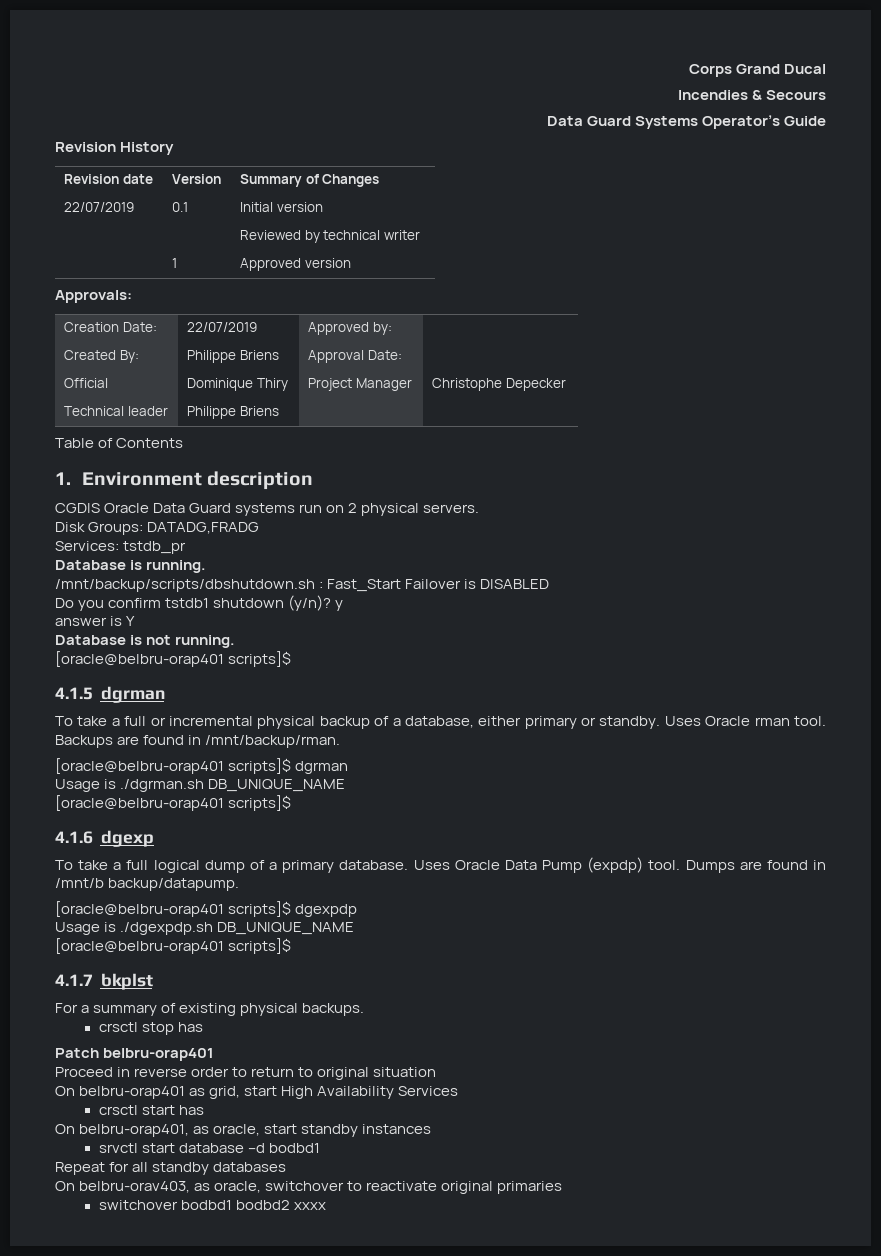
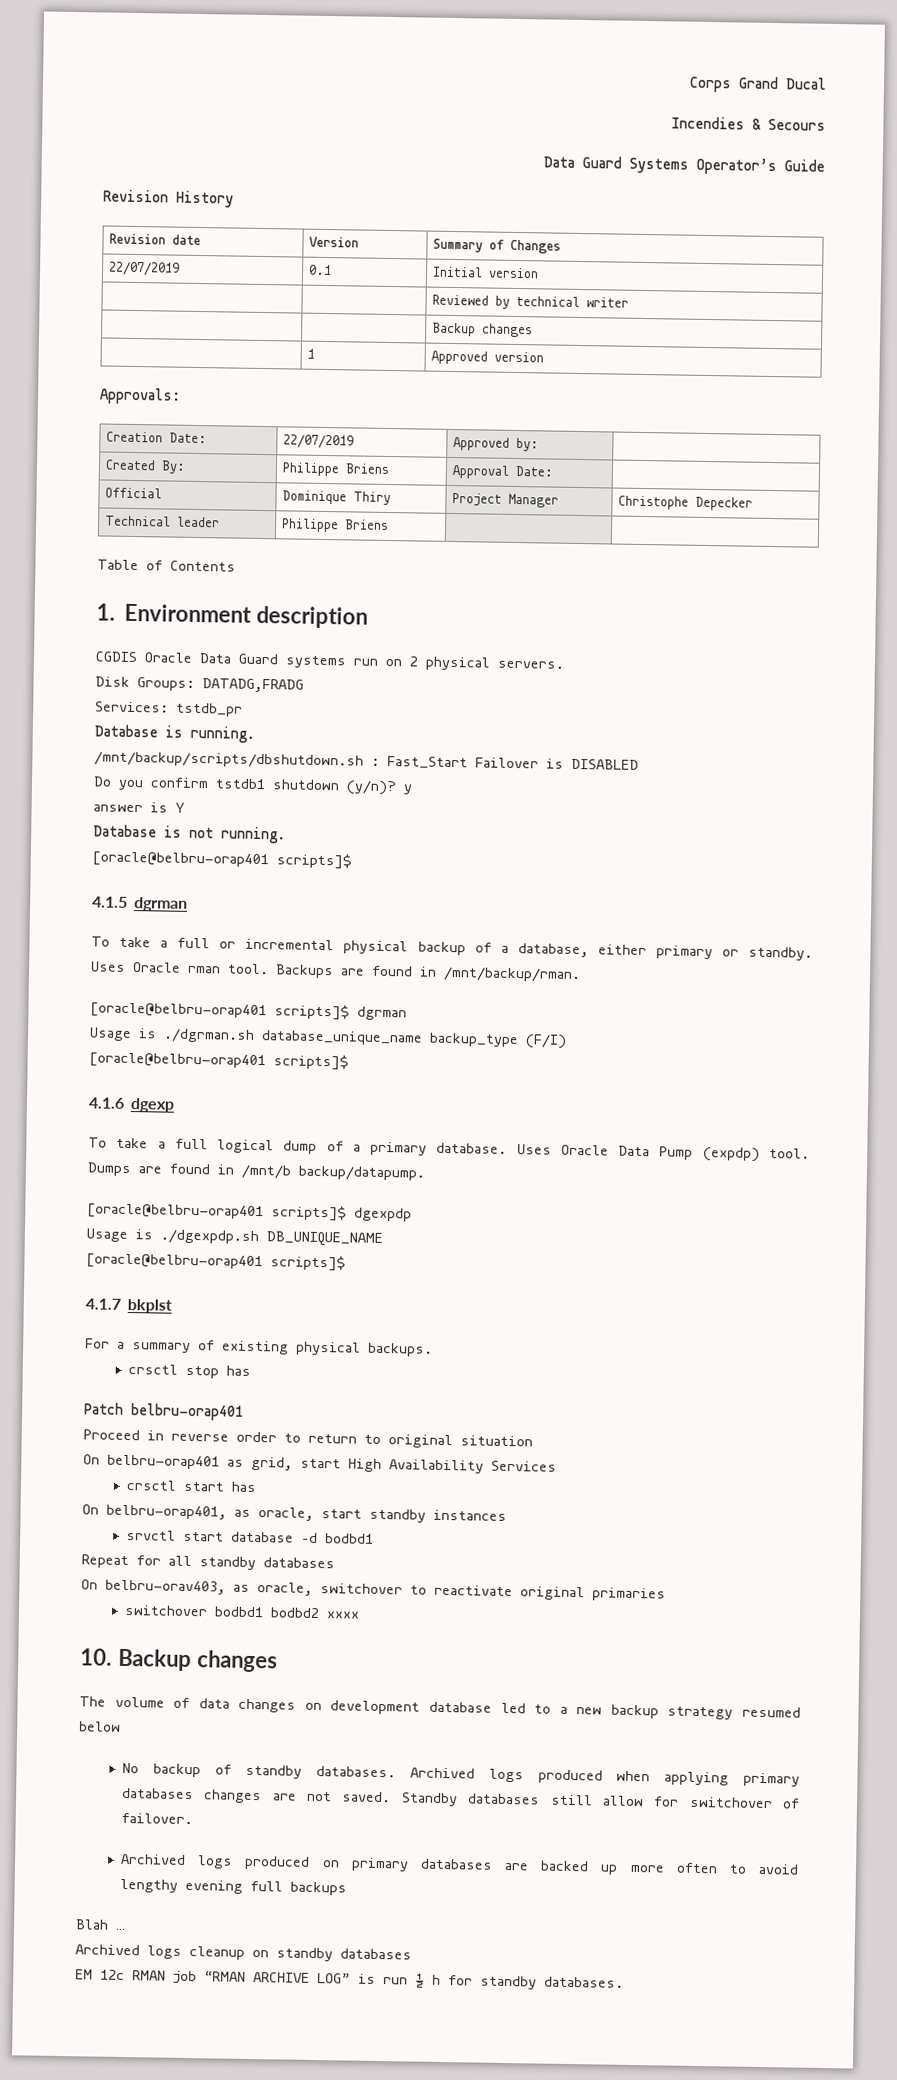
(420, 235) none -> [431,322,533,338] // | | Backup changes
[208,779,346,792] DB_UNIQUE_NAME -> [261,1030,567,1049] database_unique_name backup_type (F/I)
(326, 1206) none -> [80,1648,279,1673] [79,1696,801,1720] [79,1721,121,1732] [122,1762,800,1787] [122,1787,800,1809] [121,1812,194,1825] [121,1853,799,1875] [120,1878,348,1896] [75,1919,126,1931] [75,1944,412,1962] [75,1969,624,1990] // 10. Backup changes // The volume of data changes on development database led to a new backup strategy resumed below // No backup of standby databases. Archived logs produced when applying primary databases changes are not saved. Standby databases still allow for switchover of failover. // Archived logs produced on primary databases are backed up more often to avoid lengthy evening full backups // Blah … // Archived logs cleanup on standby databases // EM 12c RMAN job “RMAN ARCHIVE LOG” is run ½ h for standby databases.

